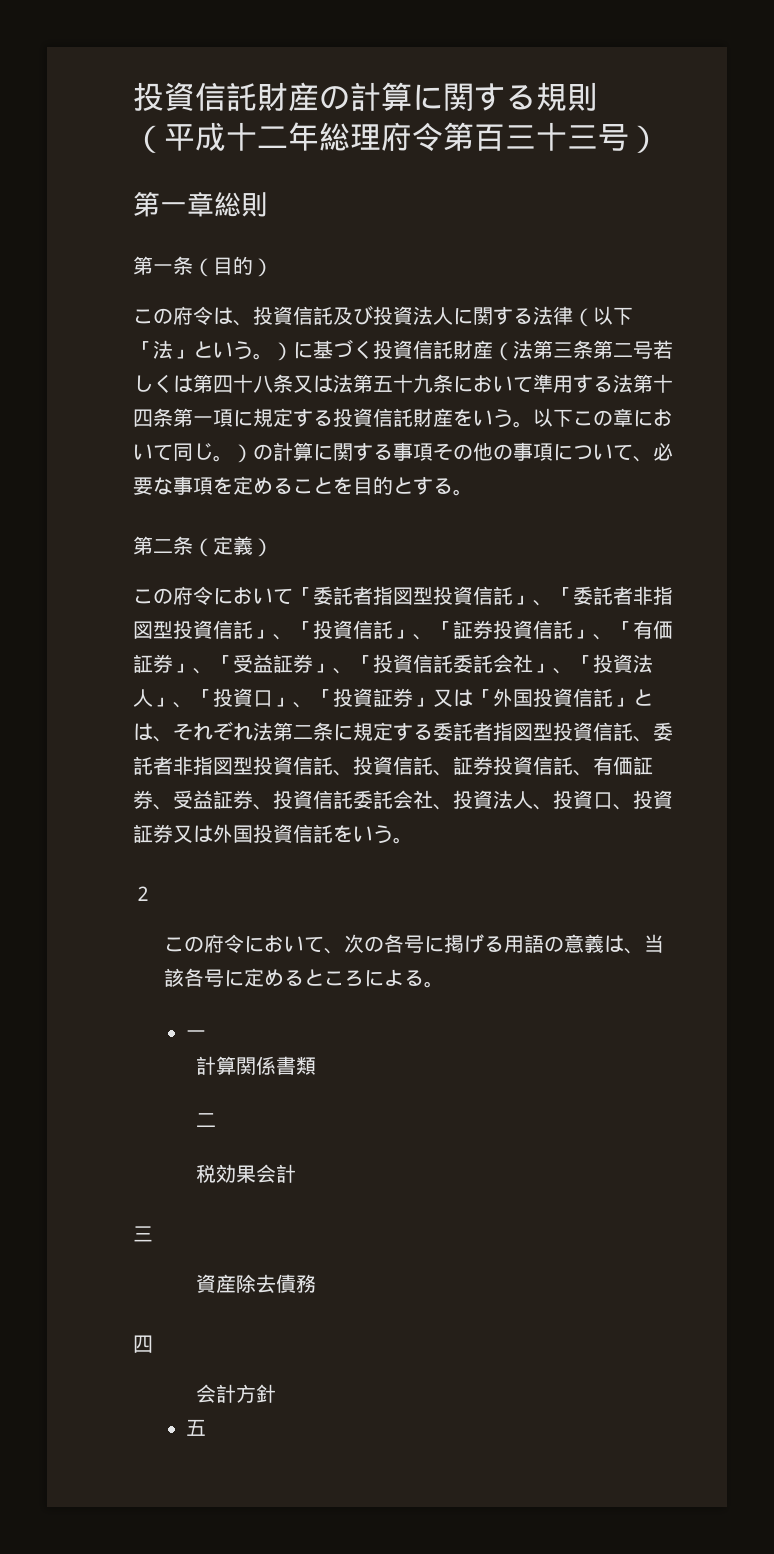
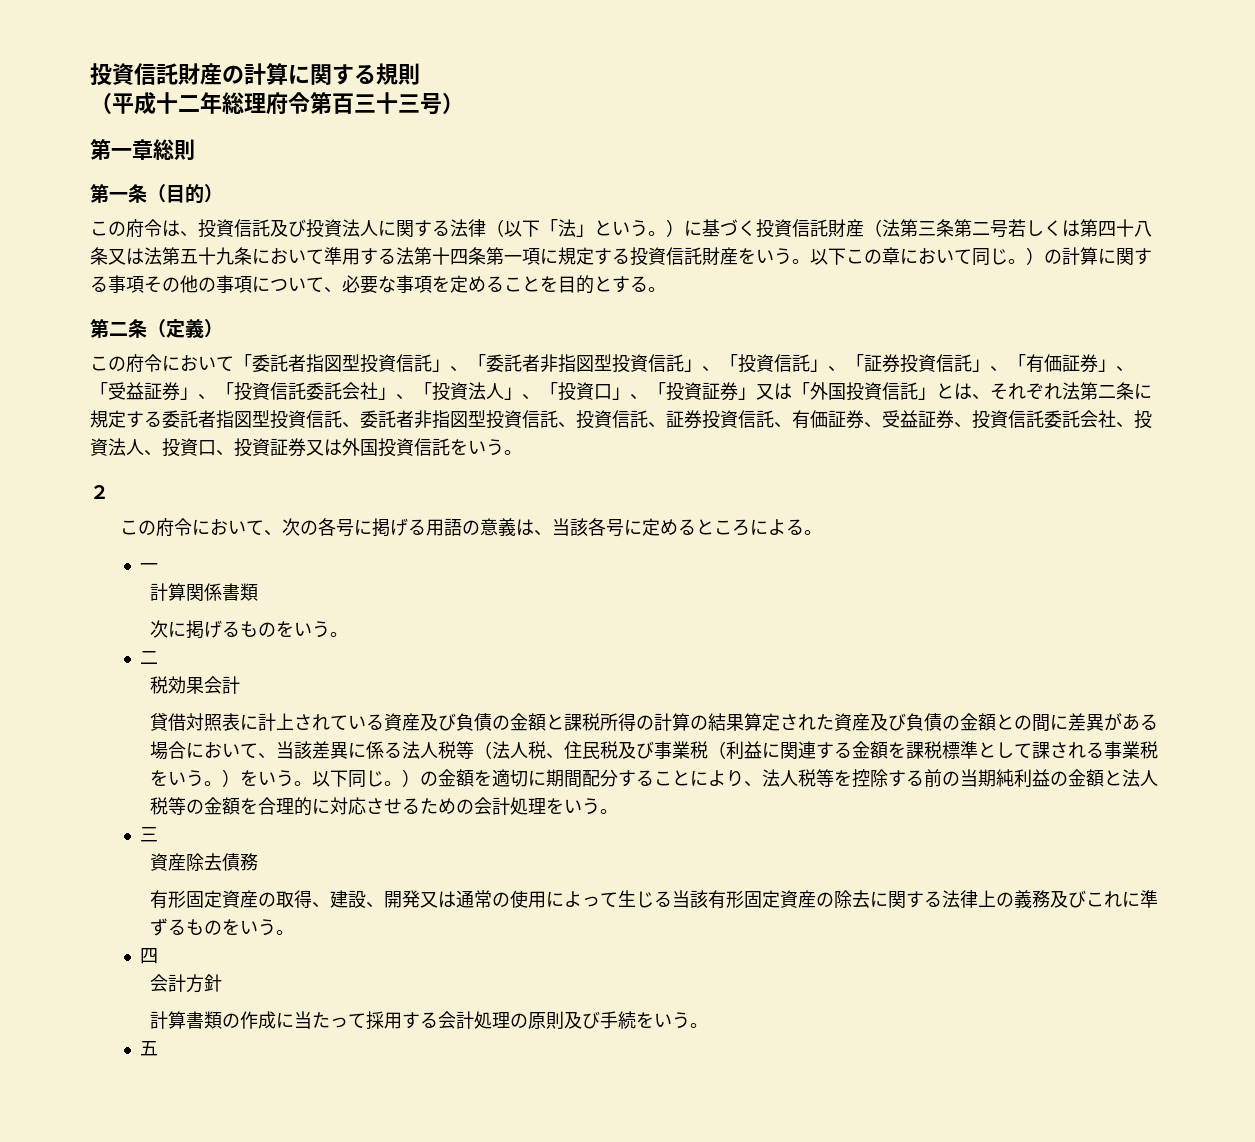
[195,1113,216,1127] [195,1164,296,1183] [133,1226,153,1242] [195,1274,316,1293] [133,1335,153,1353] [195,1384,276,1403] 二 // 税効果会計 // 三 // 資産除去債務 // 四 // 会計方針 -> [149,620,348,639] [139,651,158,664] [149,676,240,694] [149,713,1158,732] [149,741,1158,760] [149,769,1158,788] [149,797,618,816] [139,827,158,842] [149,853,258,871] [149,890,1158,909] [149,918,294,936] [139,948,158,964] [149,974,222,993] [149,1011,708,1030] 次に掲げるものをいう。 // 二 // 税効果会計 // 貸借対照表に計上されている資産及び負債の金額と課税所得の計算の結果算定された資産及び負債の金額との間に差異がある場合において、当該差異に係る法人税等（法人税、住民税及び事業税（利益に関連する金額を課税標準として課される事業税をいう。）をいう。以下同じ。）の金額を適切に期間配分することにより、法人税等を控除する前の当期純利益の金額と法人税等の金額を合理的に対応させるための会計処理をいう。 // 三 // 資産除去債務 // 有形固定資産の取得、建設、開発又は通常の使用によって生じる当該有形固定資産の除去に関する法律上の義務及びこれに準ずるものをいう。 // 四 // 会計方針 // 計算書類の作成に当たって採用する会計処理の原則及び手続をいう。

